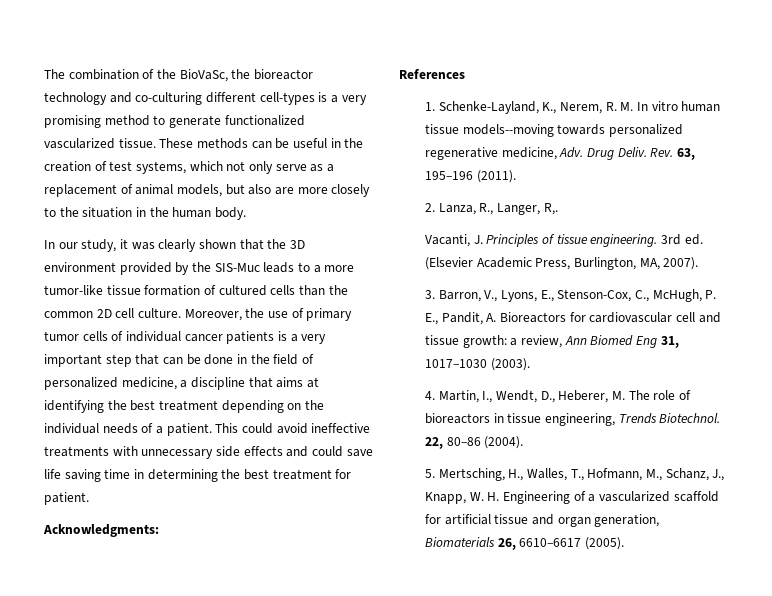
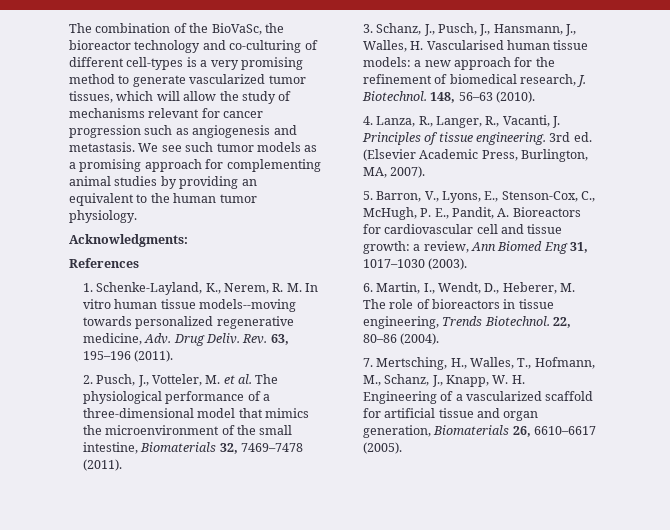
(203, 98) none -> [304,40,318,50] of
[224,115,305,126] [44,138,364,149] [44,161,334,174] [44,184,371,197] [44,207,246,220] [44,239,305,252] [44,262,355,275] [44,285,348,296] [44,308,353,321] [44,331,327,344] [44,354,314,367] [44,377,319,390] [44,400,324,413] [44,423,371,436] [44,446,373,459] [44,469,352,482] [44,492,89,505] functionalized vascularized tissue. These methods can be useful in the creation of test systems, which not only serve as a replacement of animal models, but also are more closely to the situation in the human body. // In our study, it was clearly shown that the 3D environment provided by the SIS-Muc leads to a more tumor-like tissue formation of cultured cells than the common 2D cell culture. Moreover, the use of primary tumor cells of individual cancer patients is a very important step that can be done in the field of personalized medicine, a discipline that aims at identifying the best treatment depending on the individual needs of a patient. This could avoid ineffective treatments with unnecessary side effects and could save life saving time in determining the best treatment for patient. -> [189,74,306,84] [69,91,292,104] [69,108,264,118] [69,125,297,138] [69,142,318,152] [69,159,321,172] [69,176,257,189] [69,193,257,206] [69,210,137,223] vascularized tumor tissues, which will allow the study of mechanisms relevant for cancer progression such as angiogenesis and metastasis. We see such tumor models as a promising approach for complementing animal studies by providing an equivalent to the human tumor physiology.
(436, 207) none -> [96,374,279,387] [82,391,270,404] [82,408,309,418] [82,425,293,435] [82,442,303,454] [82,459,122,471] [362,23,577,36] [362,40,589,52] [362,57,555,70] [362,74,587,87] [361,91,535,103] [362,116,373,125] Pusch, J., Votteler, M. et al. The physiological performance of a three-dimensional model that mimics the microenvironment of the small intestine, Biomaterials 32, 7469–7478 (2011). // 3. Schanz, J., Pusch, J., Hansmann, J., Walles, H. Vascularised human tissue models: a new approach for the refinement of biomedical research, J. Biotechnol. 148, 56–63 (2010). // 4.
[543,203,558,215] R,. // -> [485,116,500,127] R.,
[425,290,436,299] 3. -> [362,191,373,200] 5.
[425,391,436,400] 4. -> [362,283,373,292] 6.
[425,469,436,478] 5. -> [362,358,373,367] 7.

